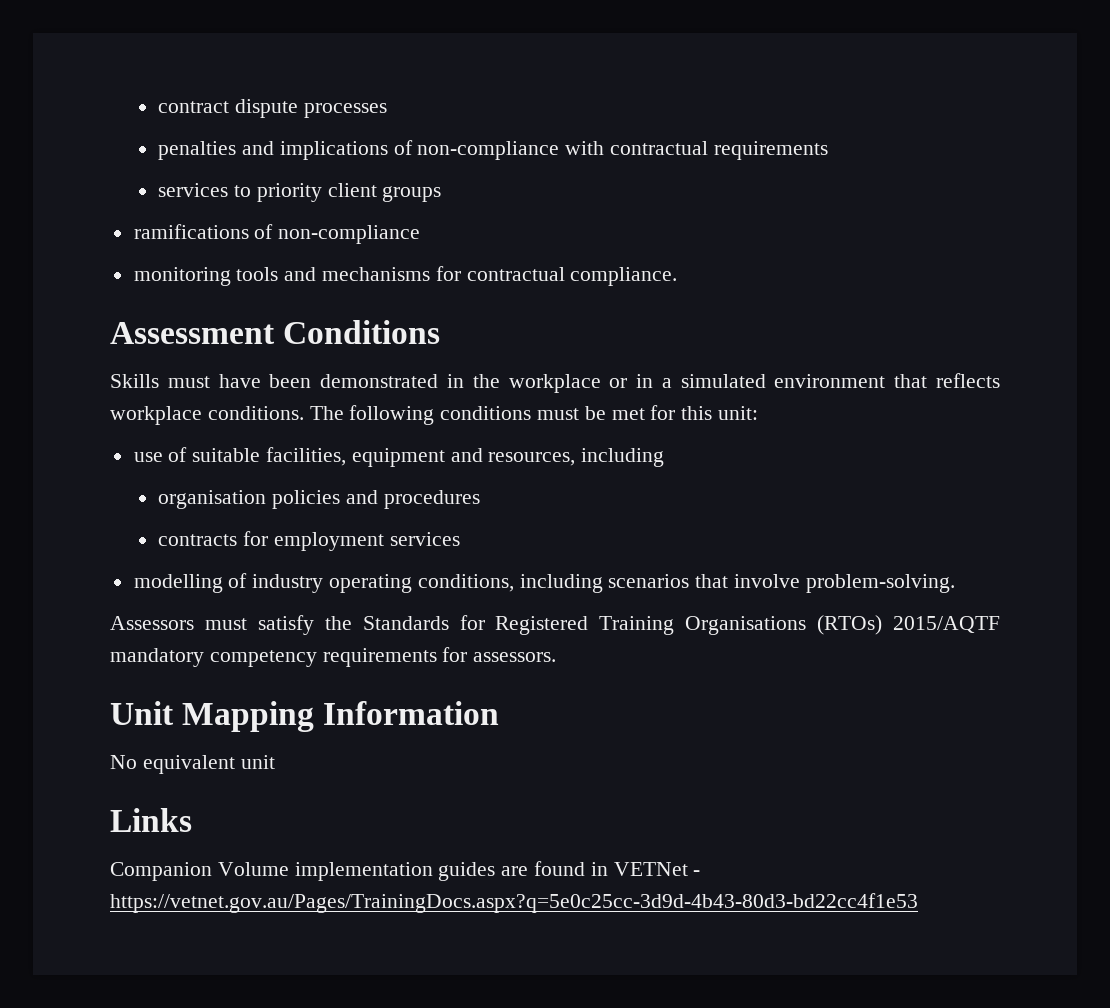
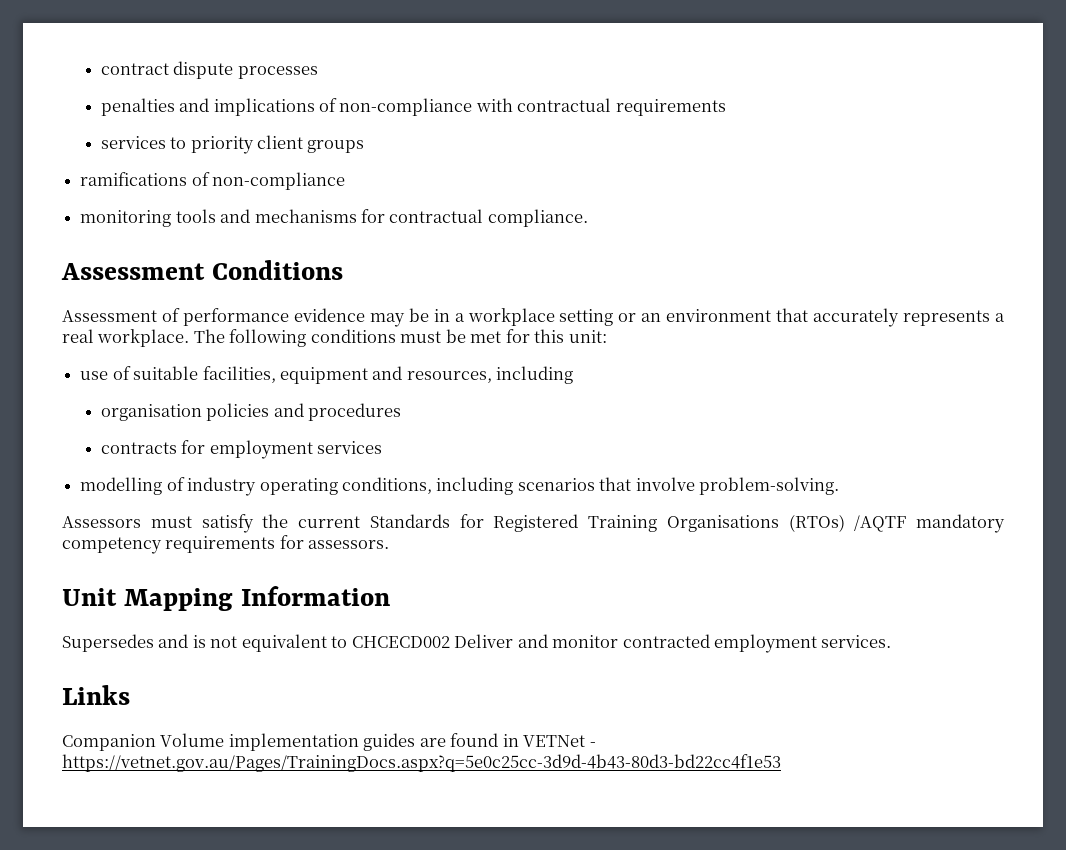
[110,373,1001,393] [110,406,304,425] Skills must have been demonstrated in the workplace or in a simulated environment that reflects workplace conditions. -> [62,308,1005,327] [62,329,190,347] Assessment of performance evidence may be in a workplace setting or an environment that accurately represents a real workplace.
(352, 623) none -> [298,516,360,528] current
[892,616,1000,633] 2015/AQTF -> [854,515,907,532] /AQTF
[110,755,275,774] No equivalent unit -> [62,634,892,653] Supersedes and is not equivalent to CHCECD002 Deliver and monitor contracted employment services.

